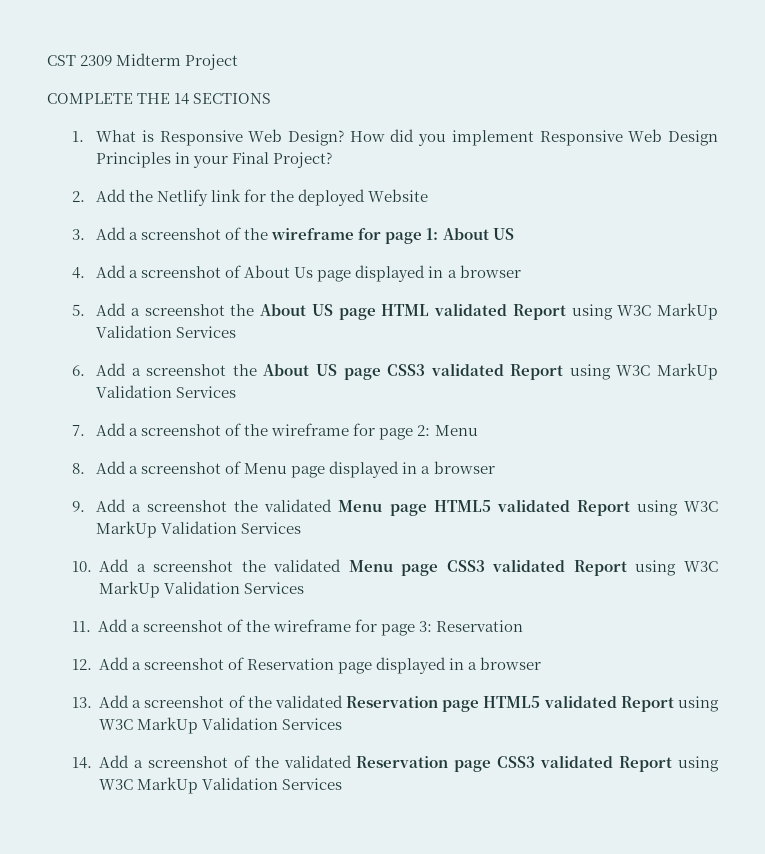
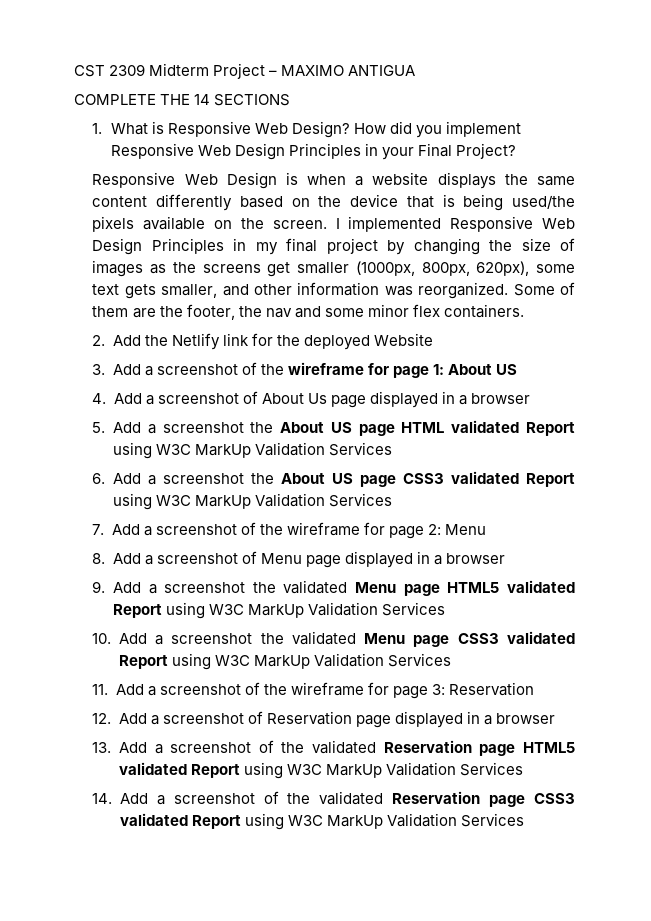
(239, 62) none -> [269,65,416,76] – MAXIMO ANTIGUA
(333, 160) none -> [92,172,575,189] [92,194,575,211] [92,216,576,232] [92,238,575,255] [92,260,575,277] [92,282,575,299] [92,304,524,320] // Responsive Web Design is when a website displays the same content differently based on the device that is being used/the pixels available on the screen. I implemented Responsive Web Design Principles in my final project by changing the size of images as the screens get smaller (1000px, 800px, 620px), some text gets smaller, and other information was reorganized. Some of them are the footer, the nav and some minor flex containers.

